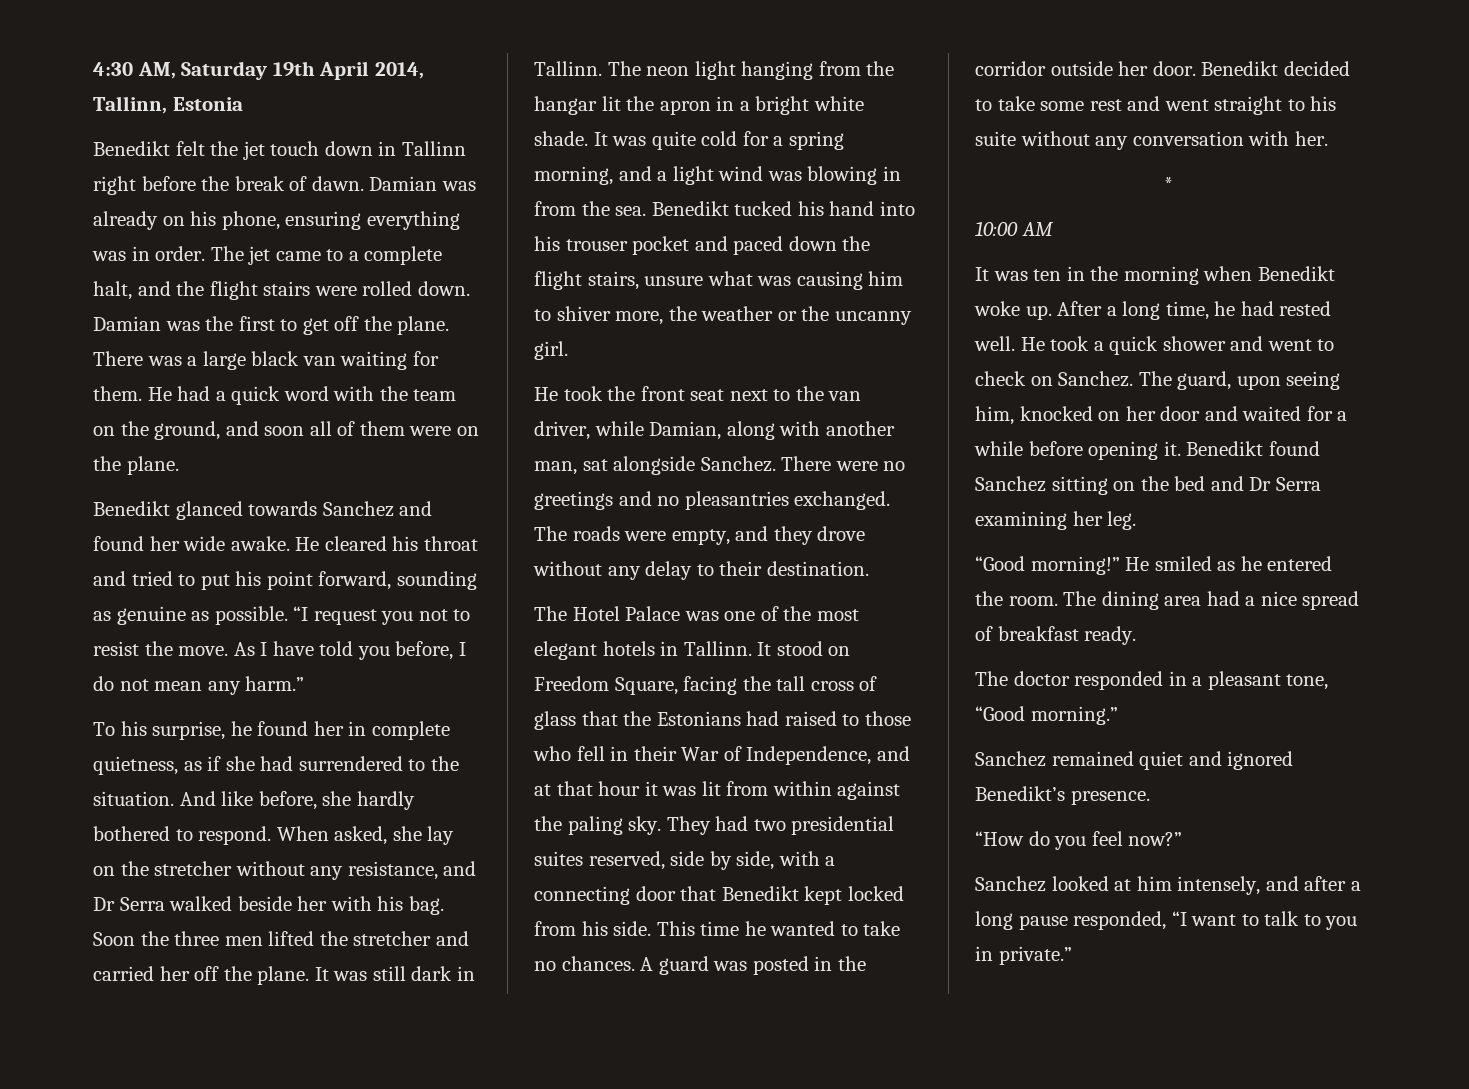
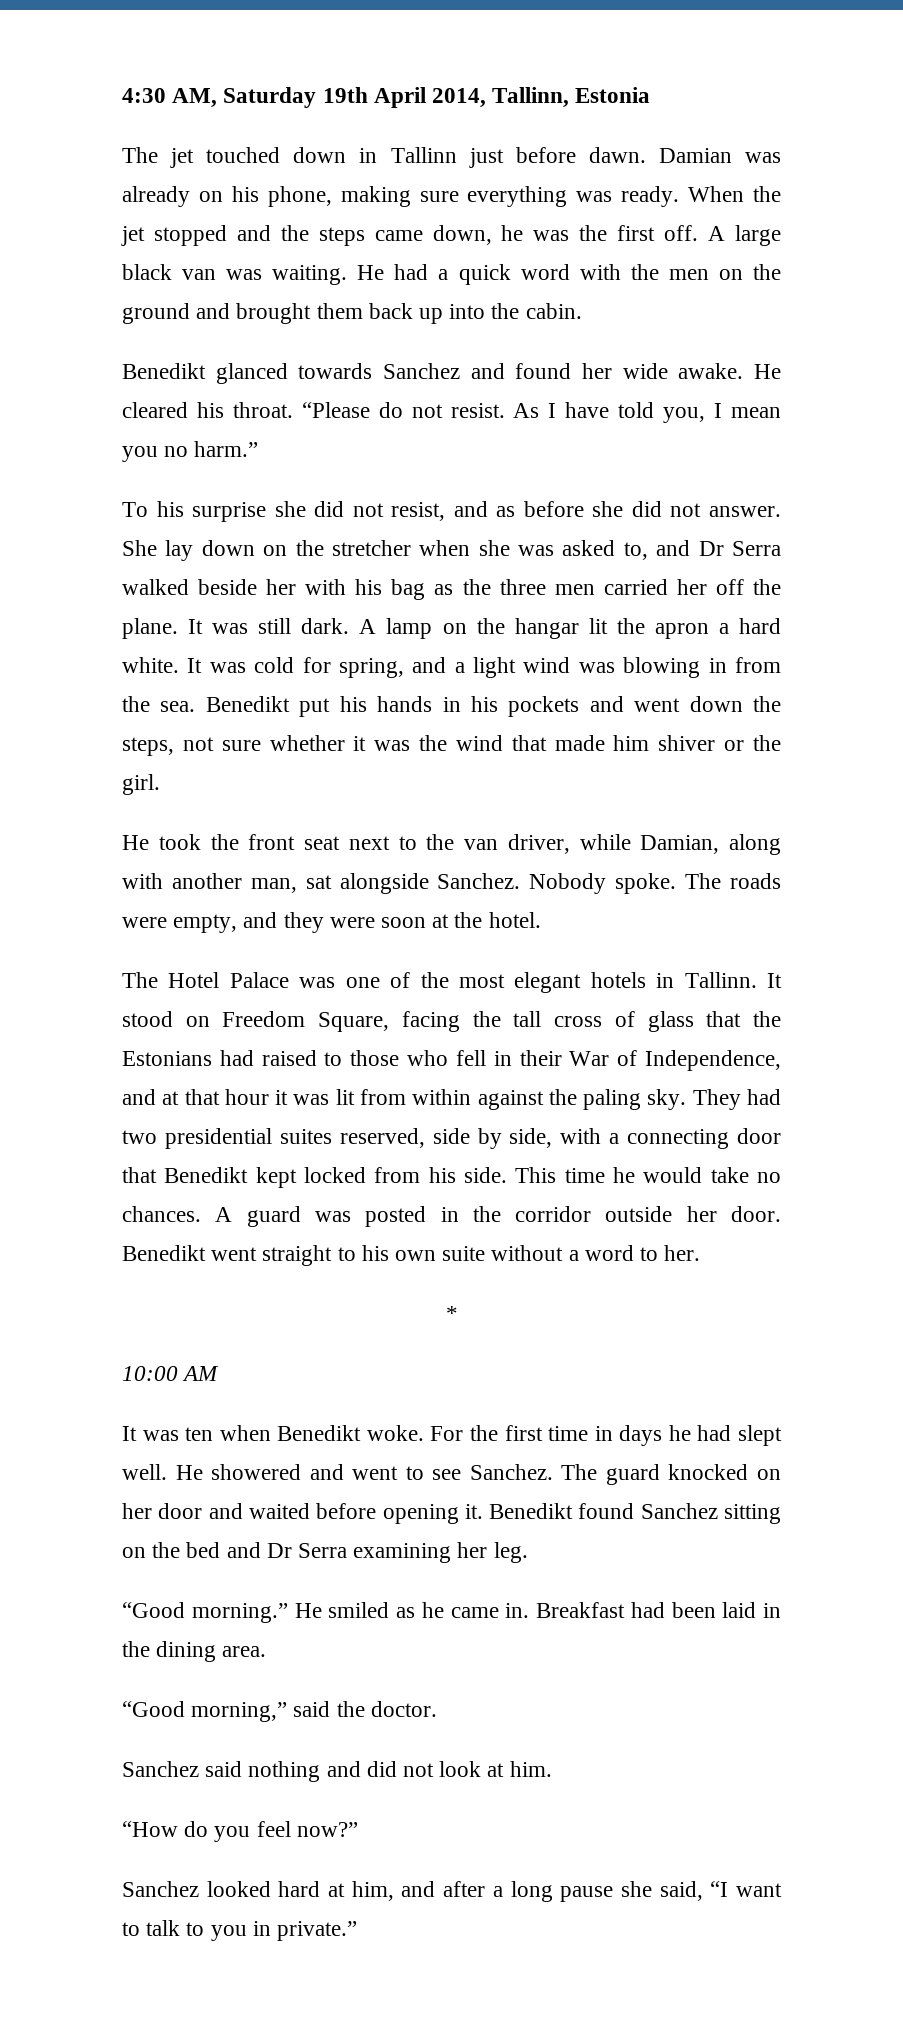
[93,141,466,160] [93,176,308,195] Benedikt felt the jet touch down in Tallinn right before the break of -> [122,147,576,168] The jet touched down in Tallinn just before
[285,211,460,230] [92,246,443,265] [93,281,470,300] [93,316,450,335] [93,351,439,370] [93,386,142,401] ensuring everything was in order. The jet came to a complete halt, and the flight stairs were rolled down. Damian was the first to get off the plane. There was a large black van waiting for them. -> [340,186,781,207] [121,225,781,246] [122,264,348,285] making sure everything was ready. When the jet stopped and the steps came down, he was the first off. A large black van was waiting.
[413,389,457,401] [93,421,479,440] [93,456,179,475] team on the ground, and soon all of them were on the plane. -> [668,264,782,280] [122,303,582,324] men on the ground and brought them back up into the cabin.
[423,536,478,551] [93,571,477,590] [93,606,471,625] [93,641,466,660] [93,676,305,695] [93,721,450,740] [93,756,459,775] [93,791,415,810] [93,826,455,845] [93,861,438,880] throat and tried to put his point forward, sounding as genuine as possible. “I request you not to resist the move. As I have told you before, I do not mean any harm.” // To his surprise, he found her in complete quietness, as if she had surrendered to the situation. And like before, she hardly bothered to respond. When asked, she lay on the stretcher without any resistance, -> [232,402,781,423] [122,441,259,462] [122,501,782,522] [122,540,648,561] throat. “Please do not resist. As I have told you, I mean you no harm.” // To his surprise she did not resist, and as before she did not answer. She lay down on the stretcher when she was asked to,
[408,896,444,915] [93,932,135,946] bag. Soon -> [391,579,454,600] bag as
[268,931,469,946] lifted the stretcher and -> (595, 589) none
[411,966,475,981] [534,61,861,80] dark in Tallinn. The neon light hanging from -> [301,618,467,639] dark. A lamp on
[716,96,864,115] [534,131,696,150] in a bright white shade. It was quite -> [718,618,781,634] [122,657,246,673] a hard white. It was
[773,131,844,150] [534,166,613,185] a spring morning, -> [338,658,404,678] spring,
[734,201,915,216] [534,236,871,255] [534,271,904,290] [534,306,774,325] tucked his hand into his trouser pocket and paced down the flight stairs, unsure what was causing him to shiver more, the weather -> [299,696,781,717] [122,735,716,756] put his hands in his pockets and went down the steps, not sure whether it was the wind that made him shiver
[834,311,912,325] uncanny -> (781, 743) none
[781,456,906,471] [534,491,891,510] There were no greetings and no pleasantries exchanged. -> [529,873,677,894] Nobody spoke.
[817,526,866,541] [533,561,869,580] drove without any delay to their destination. -> [329,912,541,928] were soon at the hotel.
[770,921,858,936] wanted to -> [643,1167,703,1183] would
[1283,61,1350,76] [975,96,1161,111] decided to take some rest and -> (206, 1253) none
(1337, 103) none -> [395,1250,437,1261] own
[1095,131,1290,150] any conversation with -> [568,1245,659,1261] a word to
[1066,266,1335,285] [974,301,1209,320] in the morning when Benedikt woke up. After a long time, -> [219,1425,663,1446] when Benedikt woke. For the first time in days
[1279,301,1332,316] rested -> [737,1425,782,1446] slept
[1050,336,1335,355] [975,371,1341,390] [975,406,1014,425] took a quick shower and went to check on Sanchez. The guard, upon seeing him, -> [211,1464,660,1485] showered and went to see Sanchez. The guard
[1306,406,1348,421] [974,441,1023,456] for a while -> (310, 1511) none
[1030,556,1120,575] morning!” -> [191,1603,288,1623] morning.”
[1267,556,1333,571] [975,591,1360,610] [975,626,1137,645] [975,671,1329,690] [975,706,1118,725] [975,751,1294,770] [975,786,1150,805] entered the room. The dining area had a nice spread of breakfast ready. // The doctor responded in a pleasant tone, “Good morning.” // Sanchez remained quiet and ignored Benedikt’s presence. -> [450,1602,781,1618] [122,1641,267,1662] [122,1701,437,1722] [122,1761,552,1782] came in. Breakfast had been laid in the dining area. // “Good morning,” said the doctor. // Sanchez said nothing and did not look at him.
[1114,876,1261,895] at him intensely, -> [278,1881,394,1901] hard at him,
[1073,911,1167,930] responded, -> [620,1881,703,1901] she said,

